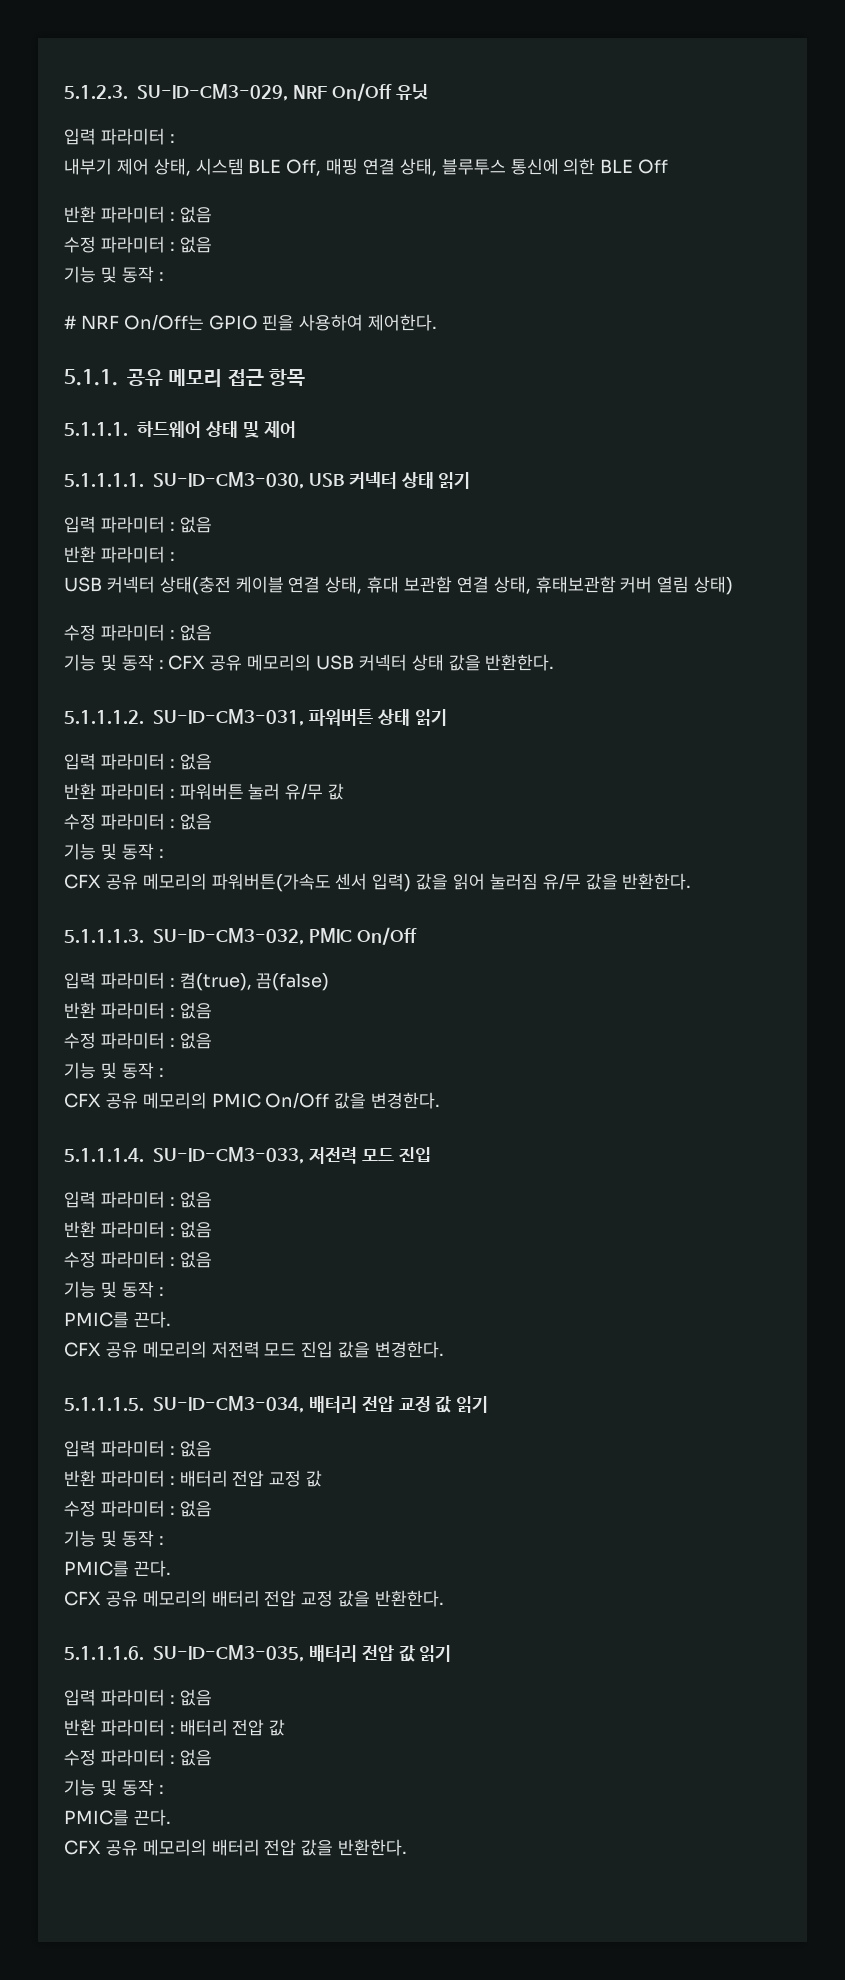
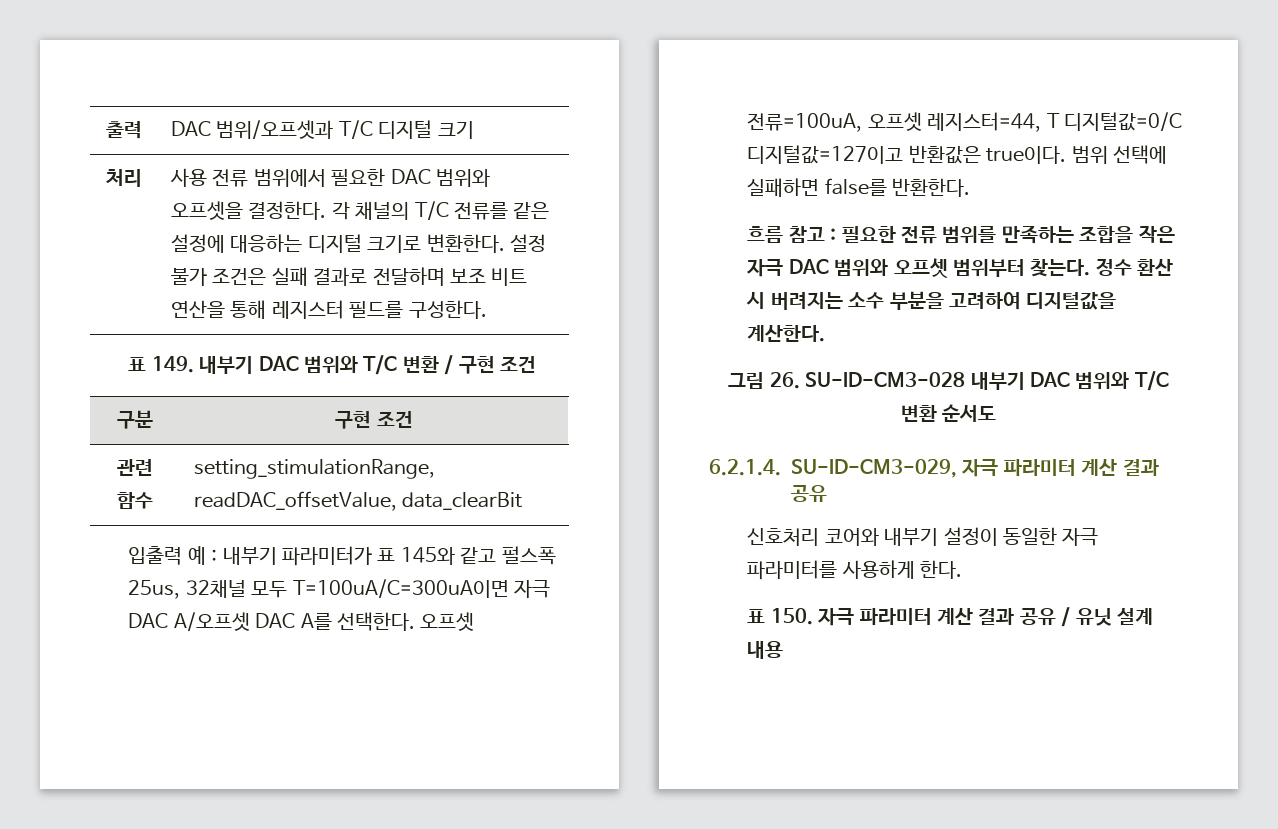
[64,83,428,101] [64,128,175,145] [64,158,669,176] [64,206,212,223] [64,236,212,253] [64,266,164,283] [64,314,438,331] [64,369,305,387] [64,421,296,438] [64,472,471,489] [64,516,212,533] [64,546,175,563] [64,576,734,595] [64,624,212,641] [64,654,555,671] [64,709,447,726] [64,753,212,770] [64,783,345,800] [64,813,212,830] [64,843,164,860] [64,873,692,892] [64,927,417,945] [64,972,330,991] [64,1002,212,1019] [64,1032,212,1049] [64,1062,164,1079] [64,1092,441,1109] [64,1147,431,1164] [64,1191,212,1208] [64,1221,212,1238] [64,1251,212,1268] [64,1281,164,1298] [64,1311,171,1328] [64,1341,445,1358] [64,1396,489,1413] [64,1440,212,1457] [64,1470,323,1487] [64,1500,212,1517] [64,1530,164,1547] [64,1560,171,1577] [64,1590,445,1607] [64,1645,452,1662] [64,1689,212,1706] [64,1719,286,1736] [64,1749,212,1766] [64,1779,164,1796] [64,1809,171,1826] [64,1839,408,1856] 5.1.2.3. SU-ID-CM3-029, NRF On/Off 유닛 // 입력 파라미터 : // 내부기 제어 상태, 시스템 BLE Off, 매핑 연결 상태, 블루투스 통신에 의한 BLE Off // 반환 파라미터 : 없음 // 수정 파라미터 : 없음 // 기능 및 동작 : // # NRF On/Off는 GPIO 핀을 사용하여 제어한다. // 5.1.1. 공유 메모리 접근 항목 // 5.1.1.1. 하드웨어 상태 및 제어 // 5.1.1.1.1. SU-ID-CM3-030, USB 커넥터 상태 읽기 // 입력 파라미터 : 없음 // 반환 파라미터 : // USB 커넥터 상태(충전 케이블 연결 상태, 휴대 보관함 연결 상태, 휴태보관함 커버 열림 상태) // 수정 파라미터 : 없음 // 기능 및 동작 : CFX 공유 메모리의 USB 커넥터 상태 값을 반환한다. // 5.1.1.1.2. SU-ID-CM3-031, 파워버튼 상태 읽기 // 입력 파라미터 : 없음 // 반환 파라미터 : 파워버튼 눌러 유/무 값 // 수정 파라미터 : 없음 // 기능 및 동작 : // CFX 공유 메모리의 파워버튼(가속도 센서 입력) 값을 읽어 눌러짐 유/무 값을 반환한다. // 5.1.1.1.3. SU-ID-CM3-032, PMIC On/Off // 입력 파라미터 : 켬(true), 끔(false) // 반환 파라미터 : 없음 // 수정 파라미터 : 없음 // 기능 및 동작 : // CFX 공유 메모리의 PMIC On/Off 값을 변경한다. // 5.1.1.1.4. SU-ID-CM3-033, 저전력 모드 진입 // 입력 파라미터 : 없음 // 반환 파라미터 : 없음 // 수정 파라미터 : 없음 // 기능 및 동작 : // PMIC를 끈다. // CFX 공유 메모리의 저전력 모드 진입 값을 변경한다. // 5.1.1.1.5. SU-ID-CM3-034, 배터리 전압 교정 값 읽기 // 입력 파라미터 : 없음 // 반환 파라미터 : 배터리 전압 교정 값 // 수정 파라미터 : 없음 // 기능 및 동작 : // PMIC를 끈다. // CFX 공유 메모리의 배터리 전압 교정 값을 반환한다. // 5.1.1.1.6. SU-ID-CM3-035, 배터리 전압 값 읽기 // 입력 파라미터 : 없음 // 반환 파라미터 : 배터리 전압 값 // 수정 파라미터 : 없음 // 기능 및 동작 : // PMIC를 끈다. // CFX 공유 메모리의 배터리 전압 값을 반환한다. -> [105,121,142,139] [170,120,474,139] [105,169,142,187] [169,168,490,187] [170,201,550,220] [170,234,546,253] [170,267,528,286] [170,300,487,319] [128,355,536,375] [117,410,153,429] [335,411,413,429] [117,459,153,476] [117,492,153,509] [193,459,435,479] [193,491,523,511] [128,546,556,566] [128,579,550,599] [128,612,475,631] [747,112,1182,132] [747,145,1167,164] [747,178,971,197] [747,225,1175,244] [746,258,1174,278] [746,291,1117,310] [747,325,826,342] [728,371,1169,391] [900,404,997,422] [709,459,1159,478] [791,485,827,502] [747,527,1099,546] [747,560,963,580] [747,607,1153,627] [747,641,784,659] 출력 | DAC 범위/오프셋과 T/C 디지털 크기 // 처리 | 사용 전류 범위에서 필요한 DAC 범위와 오프셋을 결정한다. 각 채널의 T/C 전류를 같은 설정에 대응하는 디지털 크기로 변환한다. 설정 불가 조건은 실패 결과로 전달하며 보조 비트 연산을 통해 레지스터 필드를 구성한다. // 표 149. 내부기 DAC 범위와 T/C 변환 / 구현 조건 // 구분 | 구현 조건 // 관련 함수 | setting_stimulationRange, readDAC_offsetValue, data_clearBit // 입출력 예 : 내부기 파라미터가 표 145와 같고 펄스폭 25us, 32채널 모두 T=100uA/C=300uA이면 자극 DAC A/오프셋 DAC A를 선택한다. 오프셋 전류=100uA, 오프셋 레지스터=44, T 디지털값=0/C 디지털값=127이고 반환값은 true이다. 범위 선택에 실패하면 false를 반환한다. // 흐름 참고 : 필요한 전류 범위를 만족하는 조합을 작은 자극 DAC 범위와 오프셋 범위부터 찾는다. 정수 환산 시 버려지는 소수 부분을 고려하여 디지털값을 계산한다. // 그림 26. SU-ID-CM3-028 내부기 DAC 범위와 T/C 변환 순서도 // 6.2.1.4. SU-ID-CM3-029, 자극 파라미터 계산 결과 공유 // 신호처리 코어와 내부기 설정이 동일한 자극 파라미터를 사용하게 한다. // 표 150. 자극 파라미터 계산 결과 공유 / 유닛 설계 내용

